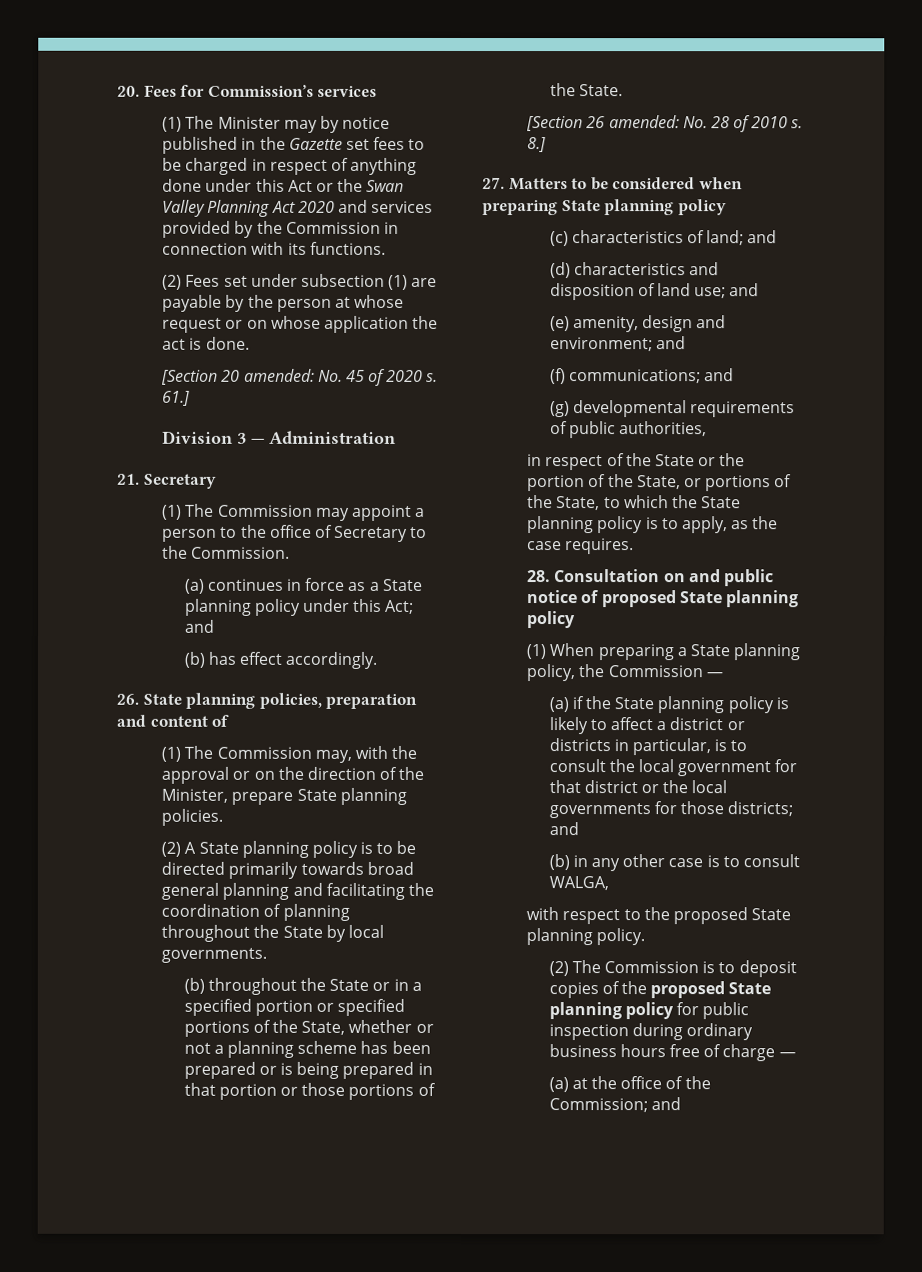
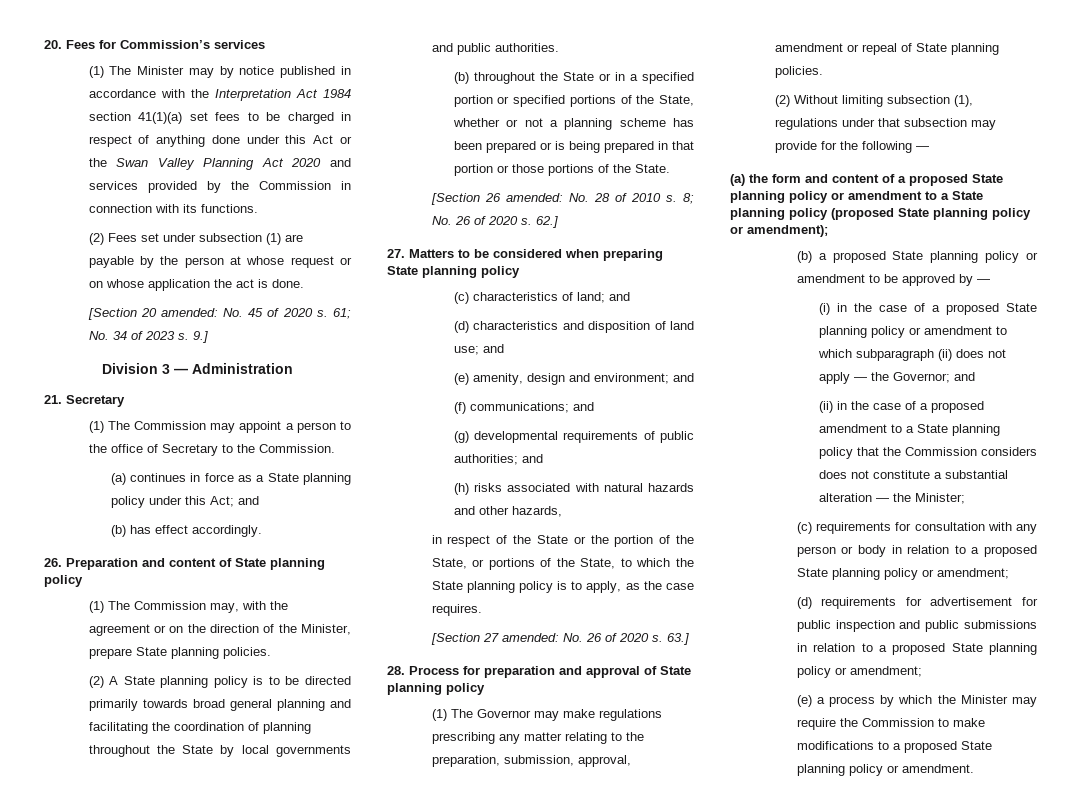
[259,136,343,150] the Gazette -> [88,89,351,101] [88,112,182,124] accordance with the Interpretation Act 1984 section 41(1)(a)
[162,390,191,406] 61.] -> [332,308,351,319] [88,331,208,343] 61; No. 34 of 2023 s. 9.]
[142,692,418,709] [116,714,230,727] State planning policies, preparation and content of -> [66,558,325,570] [44,575,83,587] Preparation and content of State planning policy
[161,766,230,784] approval -> [88,624,150,636] agreement
[161,947,268,963] governments. -> [276,745,352,757] [431,43,559,55] governments and public authorities.
[527,137,547,153] 8.] -> [683,193,694,204] [431,216,558,228] 8; No. 26 of 2020 s. 62.]
[619,421,708,437] authorities, -> [453,454,543,465] [453,483,694,495] [453,506,562,517] authorities; and // (h) risks associated with natural hazards and other hazards,
[527,569,774,587] [527,590,799,608] [527,611,577,629] [526,643,801,661] [526,664,723,682] [548,696,789,714] [548,717,745,735] [548,738,748,756] [548,759,798,777] [548,780,728,794] [548,801,794,819] [548,822,579,836] [548,854,801,872] [548,876,609,891] [526,907,792,925] [526,928,646,946] [548,960,797,978] [548,981,772,999] [548,1002,750,1020] [548,1023,754,1041] [548,1044,796,1062] [548,1076,711,1093] [548,1097,681,1113] 28. Consultation on and public notice of proposed State planning policy // (1) When preparing a State planning policy, the Commission — // (a) if the State planning policy is likely to affect a district or districts in particular, is to consult the local government for that district or the local governments for those districts; and // (b) in any other case is to consult WALGA, // with respect to the proposed State planning policy. // (2) The Commission is to deposit copies of the proposed State planning policy for public inspection during ordinary business hours free of charge — // (a) at the office of the Commission; and -> [430,633,689,645] [387,666,691,678] [387,683,485,695] [431,709,662,721] [431,732,644,744] [431,755,631,767] [774,43,999,55] [774,66,823,78] [774,95,973,107] [774,118,996,130] [774,141,929,153] [730,174,1003,186] [730,191,983,203] [730,208,1031,220] [730,225,828,237] [796,251,1038,263] [796,274,990,286] [818,303,1037,315] [818,326,1007,338] [817,349,1006,361] [818,372,975,384] [818,401,984,413] [818,424,1000,436] [818,447,1037,459] [818,470,1008,479] [818,493,965,504] [796,522,1037,534] [796,545,1037,557] [796,568,1009,580] [796,597,1038,609] [796,620,1037,632] [796,643,1037,655] [796,666,922,678] [796,695,1037,707] [796,718,985,730] [796,741,992,753] [796,764,974,776] [Section 27 amended: No. 26 of 2020 s. 63.] // 28. Process for preparation and approval of State planning policy // (1) The Governor may make regulations prescribing any matter relating to the preparation, submission, approval, amendment or repeal of State planning policies. // (2) Without limiting subsection (1), regulations under that subsection may provide for the following — // (a) the form and content of a proposed State planning policy or amendment to a State planning policy (proposed State planning policy or amendment); // (b) a proposed State planning policy or amendment to be approved by — // (i) in the case of a proposed State planning policy or amendment to which subparagraph (ii) does not apply — the Governor; and // (ii) in the case of a proposed amendment to a State planning policy that the Commission considers does not constitute a substantial alteration — the Minister; // (c) requirements for consultation with any person or body in relation to a proposed State planning policy or amendment; // (d) requirements for advertisement for public inspection and public submissions in relation to a proposed State planning policy or amendment; // (e) a process by which the Minister may require the Commission to make modifications to a proposed State planning policy or amendment.

